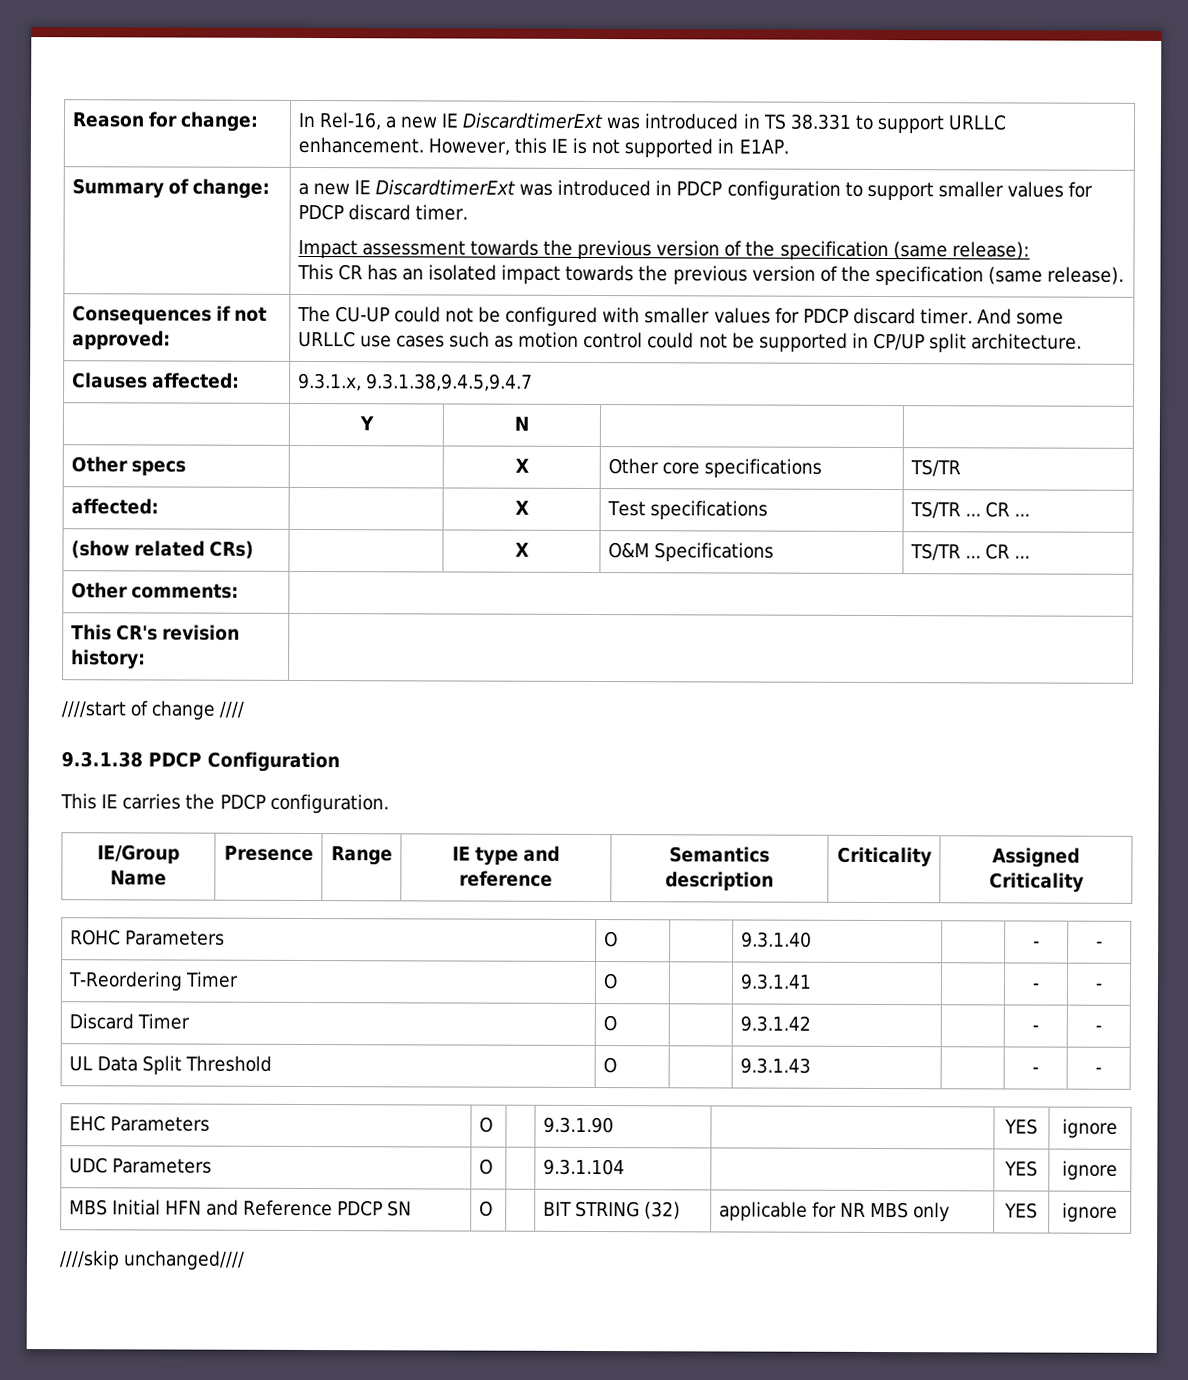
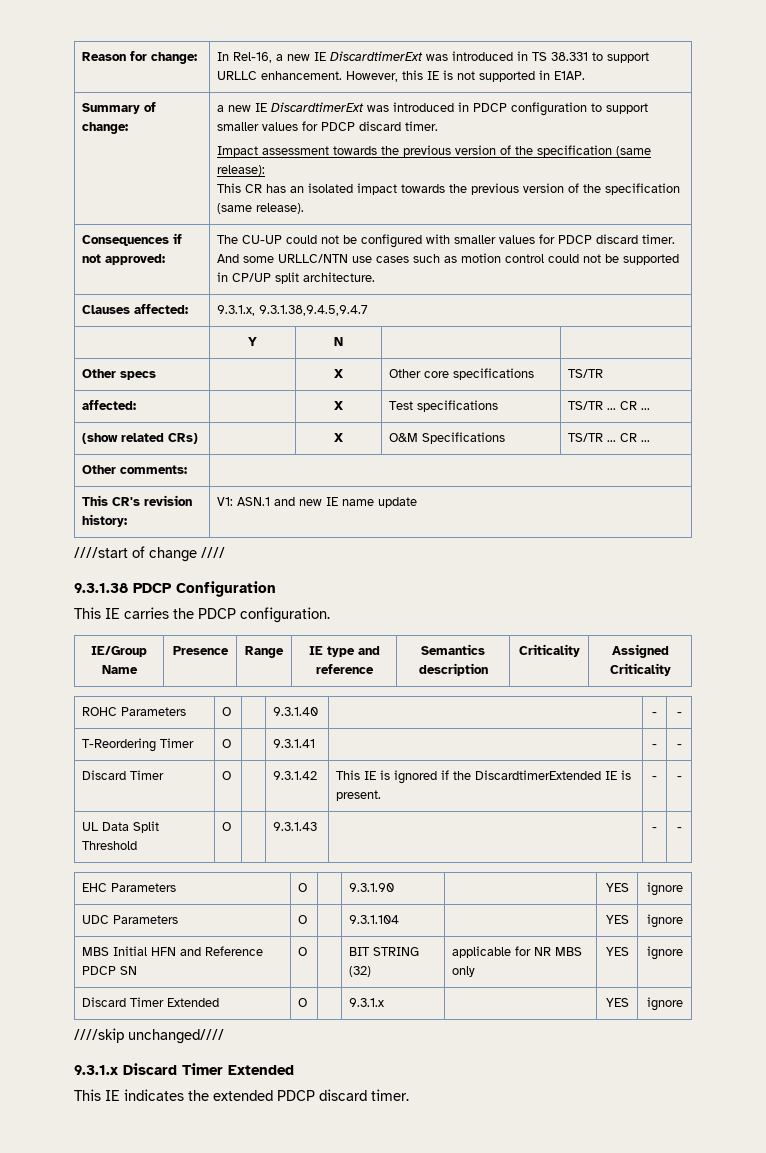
[297,330,356,348] URLLC -> [278,254,349,263] URLLC/NTN
(146, 659) none -> [217,497,418,508] V1: ASN.1 and new IE name update
(811, 1023) none -> [336,770,632,784] [336,790,382,801] This IE is ignored if the DiscardtimerExtended IE is present.
[59,1250,246,1270] // ////skip unchanged//// -> [82,997,220,1007] [298,998,308,1007] [349,998,385,1007] [605,998,629,1007] [646,997,683,1011] [74,1028,224,1044] [74,1063,294,1075] [74,1089,409,1101] // Discard Timer Extended | O | | 9.3.1.x | | YES | ignore // ////skip unchanged//// // 9.3.1.x Discard Timer Extended // This IE indicates the extended PDCP discard timer.

